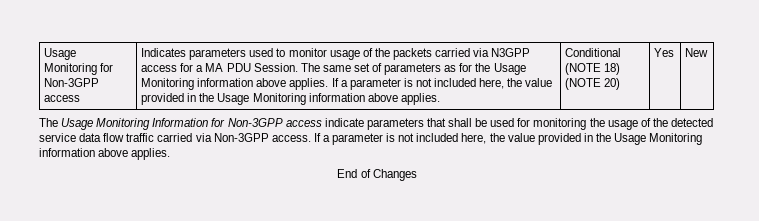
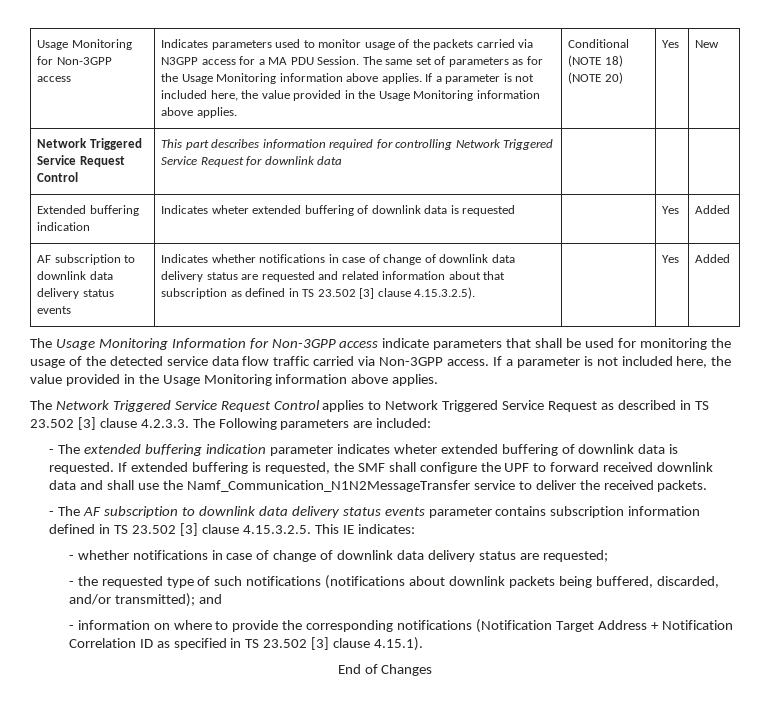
(709, 52) none -> [37,138,142,150] [37,155,125,167] [37,172,79,182] [161,139,554,150] [161,156,343,167] [37,205,139,216] [37,222,91,231] [161,205,516,216] [662,206,680,214] [695,205,731,214] [37,254,136,265] [37,271,113,280] [37,288,114,299] [37,306,72,314] [161,254,515,265] [161,271,506,282] [161,287,476,299] [662,255,680,263] [695,254,731,263] // Network Triggered Service Request Control | This part describes information required for controlling Network Triggered Service Request for downlink data | | | // Extended buffering indication | Indicates wheter extended buffering of downlink data is requested | | Yes | Added // AF subscription to downlink data delivery status events | Indicates whether notifications in case of change of downlink data delivery status are requested and related information about that subscription as defined in TS 23.502 [3] clause 4.15.3.2.5). | | Yes | Added
(171, 154) none -> [30,400,709,412] [30,417,432,430] [49,444,679,456] [49,462,714,474] [49,480,708,492] [49,506,701,518] [49,523,415,536] [68,550,608,562] [68,575,719,589] [68,593,222,607] [68,619,733,633] [68,637,424,651] // The Network Triggered Service Request Control applies to Network Triggered Service Request as described in TS 23.502 [3] clause 4.2.3.3. The Following parameters are included: // - The extended buffering indication parameter indicates wheter extended buffering of downlink data is requested. If extended buffering is requested, the SMF shall configure the UPF to forward received downlink data and shall use the Namf_Communication_N1N2MessageTransfer service to deliver the received packets. // - The AF subscription to downlink data delivery status events parameter contains subscription information defined in TS 23.502 [3] clause 4.15.3.2.5. This IE indicates: // - whether notifications in case of change of downlink data delivery status are requested; // - the requested type of such notifications (notifications about downlink packets being buffered, discarded, and/or transmitted); and // - information on where to provide the corresponding notifications (Notification Target Address + Notification Correlation ID as specified in TS 23.502 [3] clause 4.15.1).

